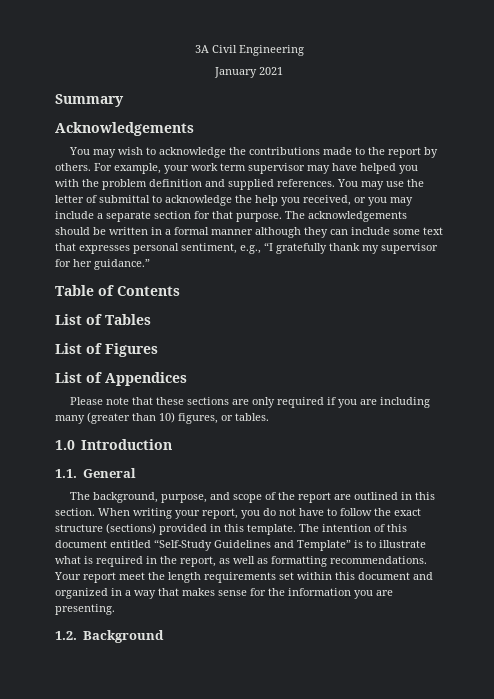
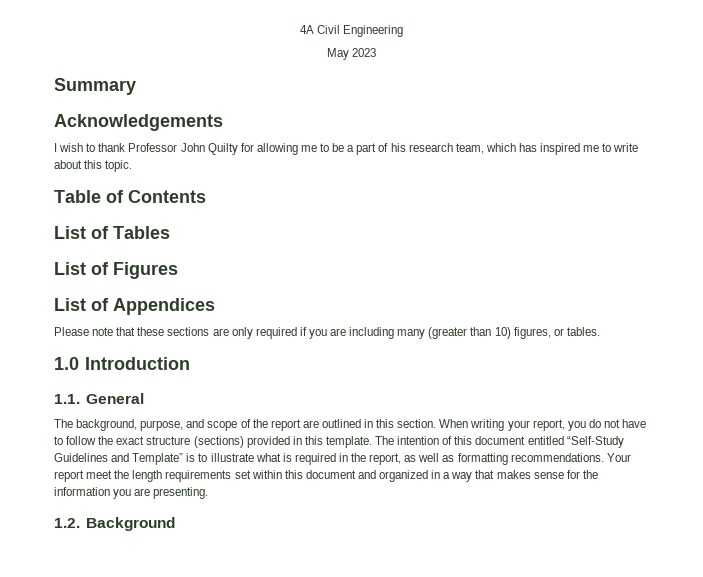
[194,45,209,53] 3A -> [299,25,314,34] 4A
[214,67,283,78] January 2021 -> [326,48,377,60] May 2023
[69,147,439,158] [55,163,418,174] [55,179,424,190] [55,195,413,206] [55,211,407,222] [55,227,443,238] [55,242,438,254] [55,259,150,270] You may wish to acknowledge the contributions made to the report by others. For example, your work term supervisor may have helped you with the problem definition and supplied references. You may use the letter of submittal to acknowledge the help you received, or you may include a separate section for that purpose. The acknowledgements should be written in a formal manner although they can include some text that expresses personal sentiment, e.g., “I gratefully thank my supervisor for her guidance.” -> [54,143,639,155] [54,160,133,172] I wish to thank Professor John Quilty for allowing me to be a part of his research team, which has inspired me to write about this topic.

